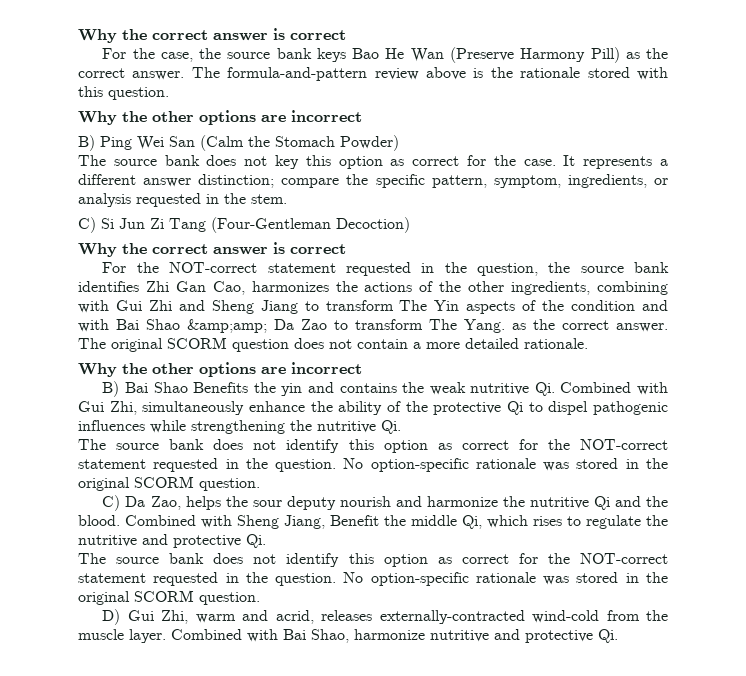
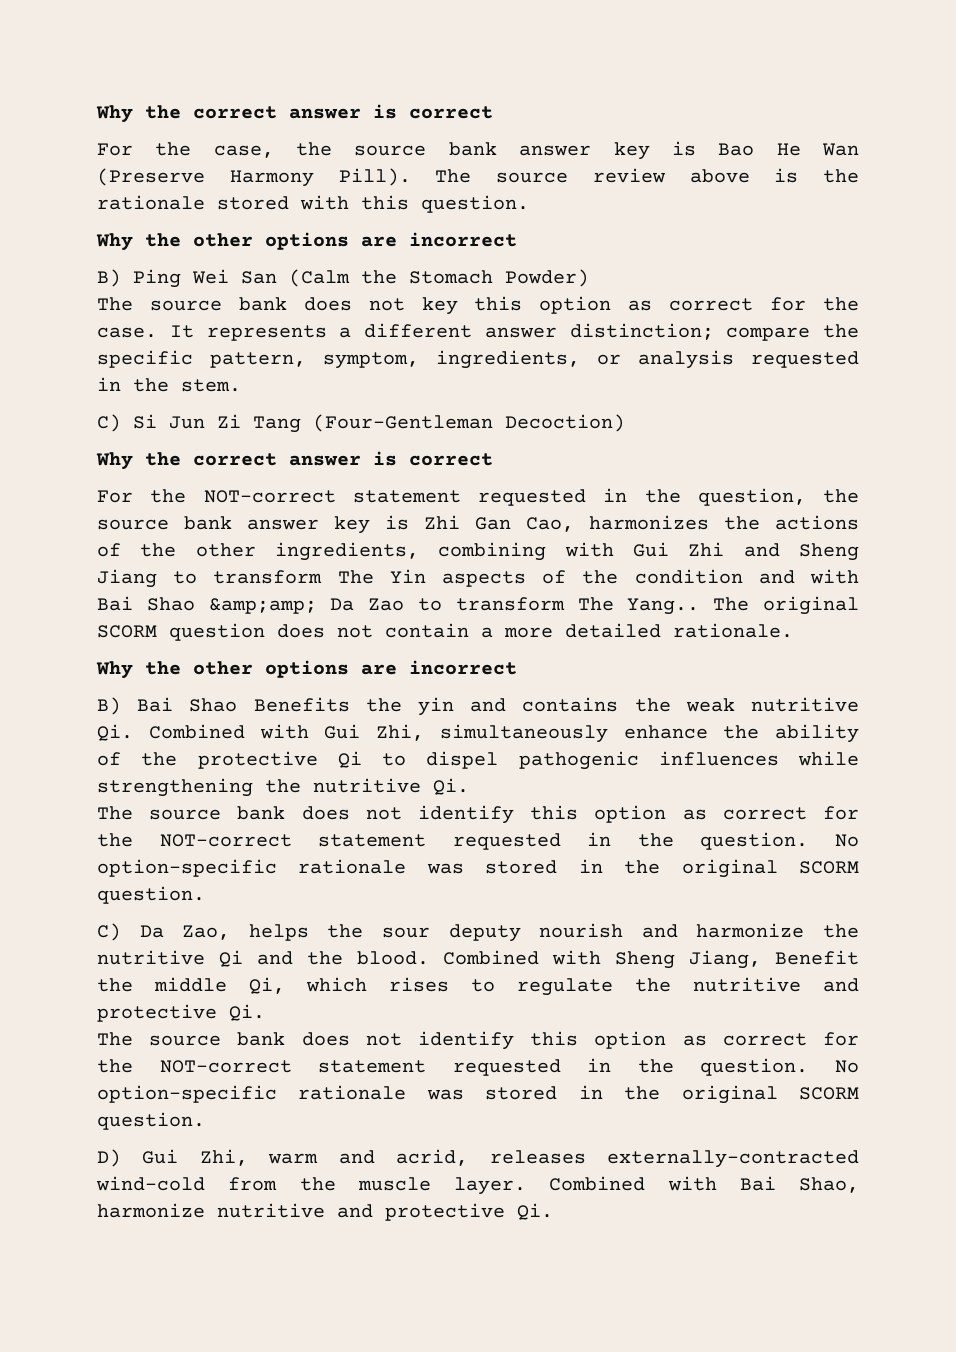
[316,48,346,62] keys -> [519,141,696,160] answer key is
[590,47,668,63] [78,67,368,81] Pill) as the correct answer. The formula-and-pattern -> [338,168,568,186] Pill). The source
[78,281,139,292] identifies -> [247,515,409,534] answer key is
[464,319,668,333] Yang. as the correct answer. -> [627,598,700,615] Yang..

